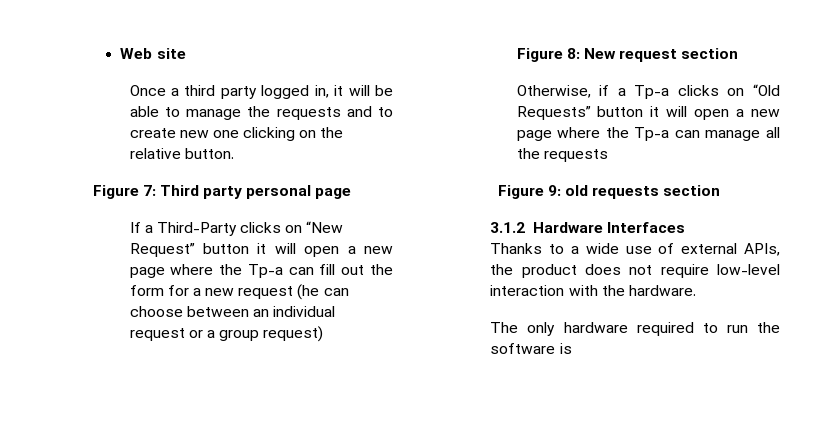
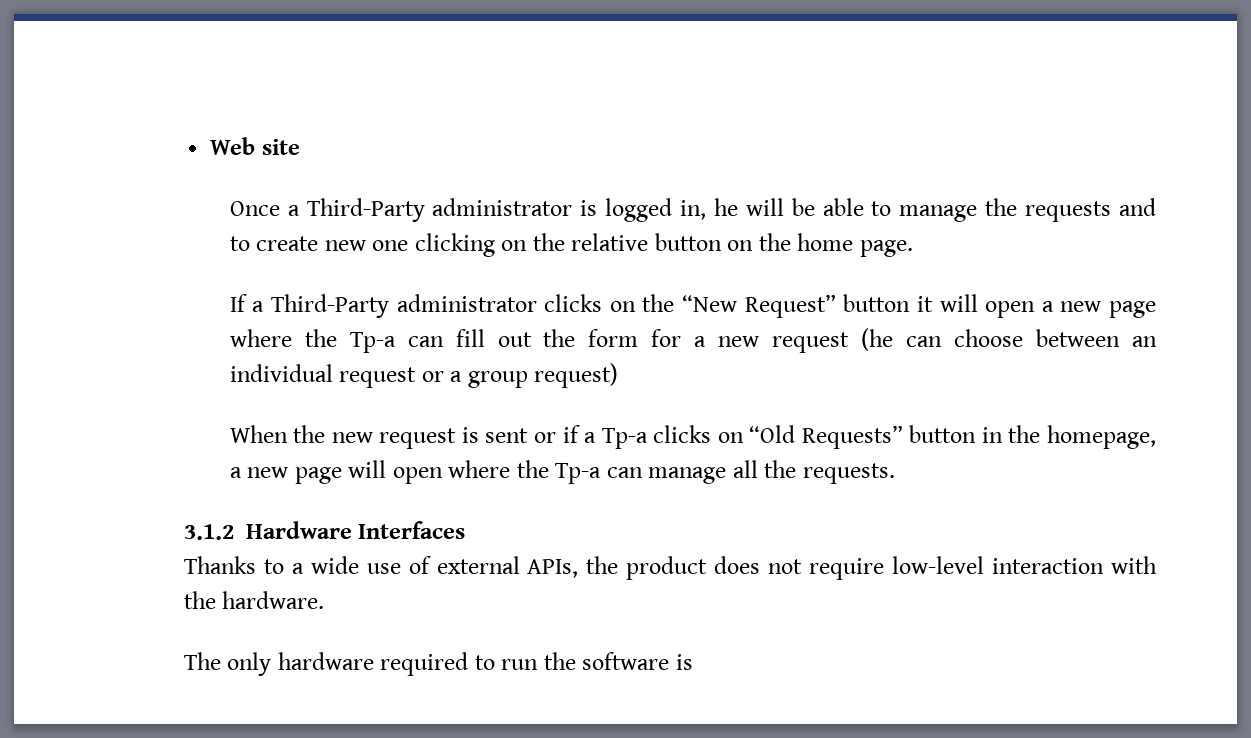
[184,85,257,99] third party -> [306,198,598,222] Third-Party administrator is
[334,85,344,96] it -> [713,198,738,216] he
[184,148,234,159] [92,185,352,199] button. // Figure 7: Third party personal page -> [654,233,913,257] button on the home page.
[240,222,303,233] clicks on -> [396,294,675,312] administrator clicks on the
[516,48,739,62] [516,85,591,98] Figure 8: New request section // Otherwise, -> [229,425,557,449] When the new request is sent or
[650,106,780,120] [516,130,552,141] it will open a new page -> [981,425,1156,449] [229,460,443,484] in the homepage, a new page will open
[543,149,608,162] [497,185,721,199] requests // Figure 9: old requests section -> [802,463,895,484] requests.

